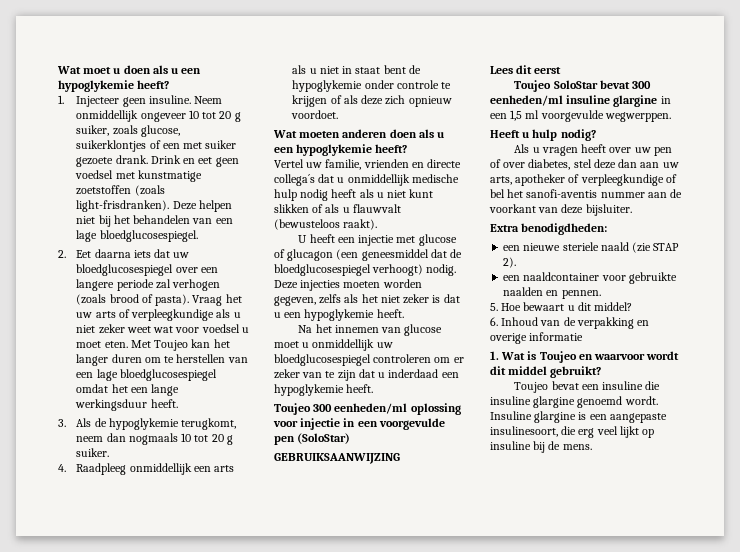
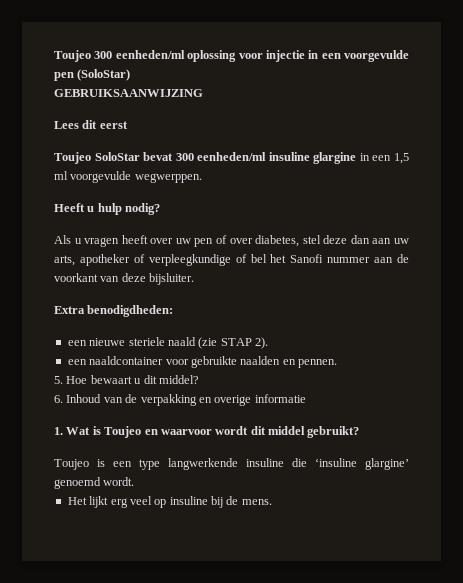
[57,65,202,74] [58,80,170,92] [58,95,223,107] [76,110,241,122] [76,125,180,137] [76,140,237,152] [76,155,239,167] [75,170,202,182] [76,185,165,196] [76,200,232,212] [76,215,233,227] [76,230,198,242] [58,249,190,258] [76,264,218,276] [76,279,221,291] [76,294,242,306] [76,309,241,321] [76,324,249,334] [76,339,230,351] [76,354,248,366] [76,369,217,381] [76,384,180,396] [75,399,178,411] [58,418,237,430] [76,433,233,445] [76,448,110,457] [58,463,235,475] [292,65,421,74] [292,80,452,92] [292,95,452,107] [291,110,339,119] [273,129,445,138] [274,144,408,156] [274,159,462,170] [274,174,459,186] [274,189,434,201] [274,204,401,213] [274,219,378,230] [298,234,457,246] [274,249,463,261] [274,264,457,276] [274,279,422,291] [274,294,460,306] [274,309,404,321] [298,324,443,336] [274,339,393,351] [274,354,464,366] [274,369,459,381] [274,384,374,396] Wat moet u doen als u een hypoglykemie heeft? // 1. Injecteer geen insuline. Neem onmiddellijk ongeveer 10 tot 20 g suiker, zoals glucose, suikerklontjes of een met suiker gezoete drank. Drink en eet geen voedsel met kunstmatige zoetstoffen (zoals light-frisdranken). Deze helpen niet bij het behandelen van een lage bloedglucosespiegel. // 2. Eet daarna iets dat uw bloedglucosespiegel over een langere periode zal verhogen (zoals brood of pasta). Vraag het uw arts of verpleegkundige als u niet zeker weet wat voor voedsel u moet eten. Met Toujeo kan het langer duren om te herstellen van een lage bloedglucosespiegel omdat het een lange werkingsduur heeft. // 3. Als de hypoglykemie terugkomt, neem dan nogmaals 10 tot 20 g suiker. // 4. Raadpleeg onmiddellijk een arts als u niet in staat bent de hypoglykemie onder controle te krijgen of als deze zich opnieuw voordoet. // Wat moeten anderen doen als u een hypoglykemie heeft? // Vertel uw familie, vrienden en directe collega´s dat u onmiddellijk medische hulp nodig heeft als u niet kunt slikken of als u flauwvalt (bewusteloos raakt). // U heeft een injectie met glucose of glucagon (een geneesmiddel dat de bloedglucosespiegel verhoogt) nodig. Deze injecties moeten worden gegeven, zelfs als het niet zeker is dat u een hypoglykemie heeft. // Na het innemen van glucose moet u onmiddellijk uw bloedglucosespiegel controleren om er zeker van te zijn dat u inderdaad een hypoglykemie heeft. // -> (54, 56) none
[526,189,598,198] sanofi-aventis -> [290,254,324,263] Sanofi
[551,381,661,390] [490,396,658,408] [490,411,667,423] [490,426,577,437] bevat een insuline die insuline glargine genoemd wordt. Insuline glargine is een aangepaste insulinesoort, die -> [97,458,409,470] [54,477,135,489] [67,496,109,508] is een type langwerkende insuline die ‘insuline glargine’ genoemd wordt. // Het lijkt
[619,426,639,438] lijkt -> (152, 500) none

